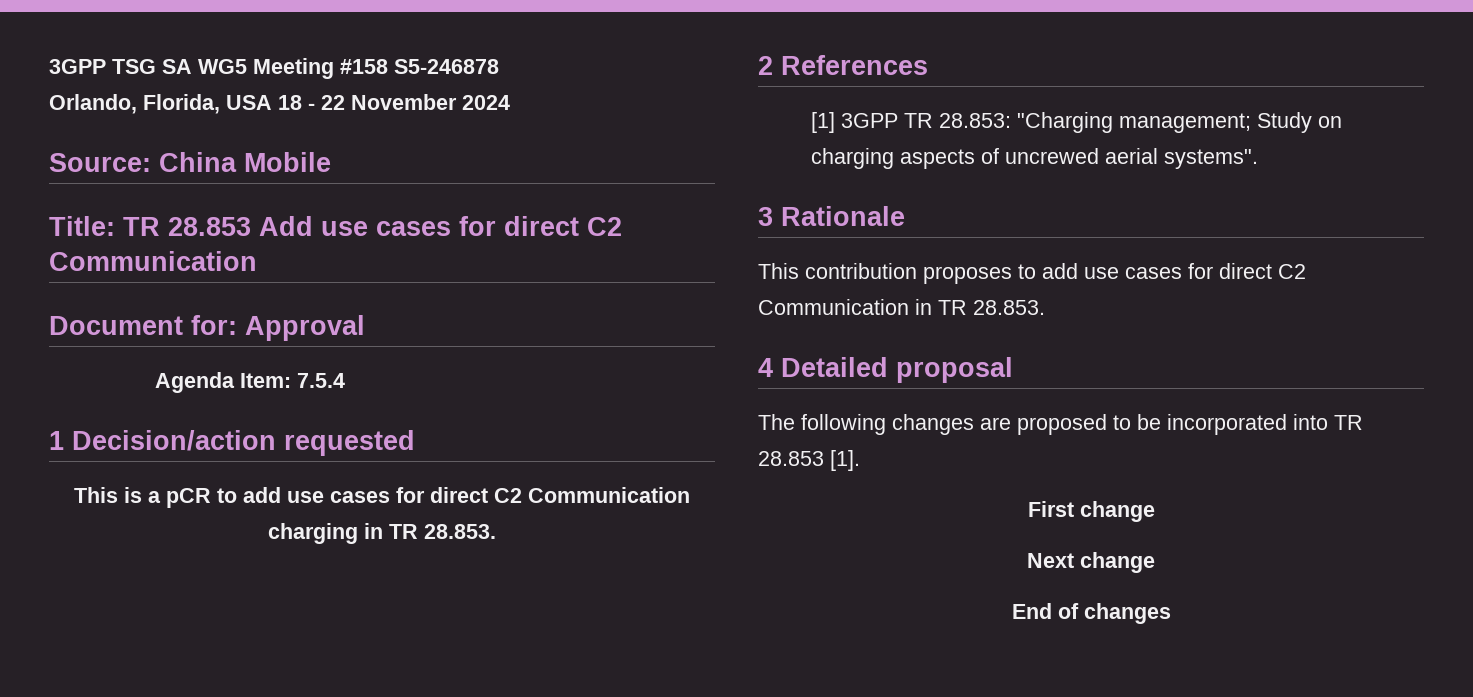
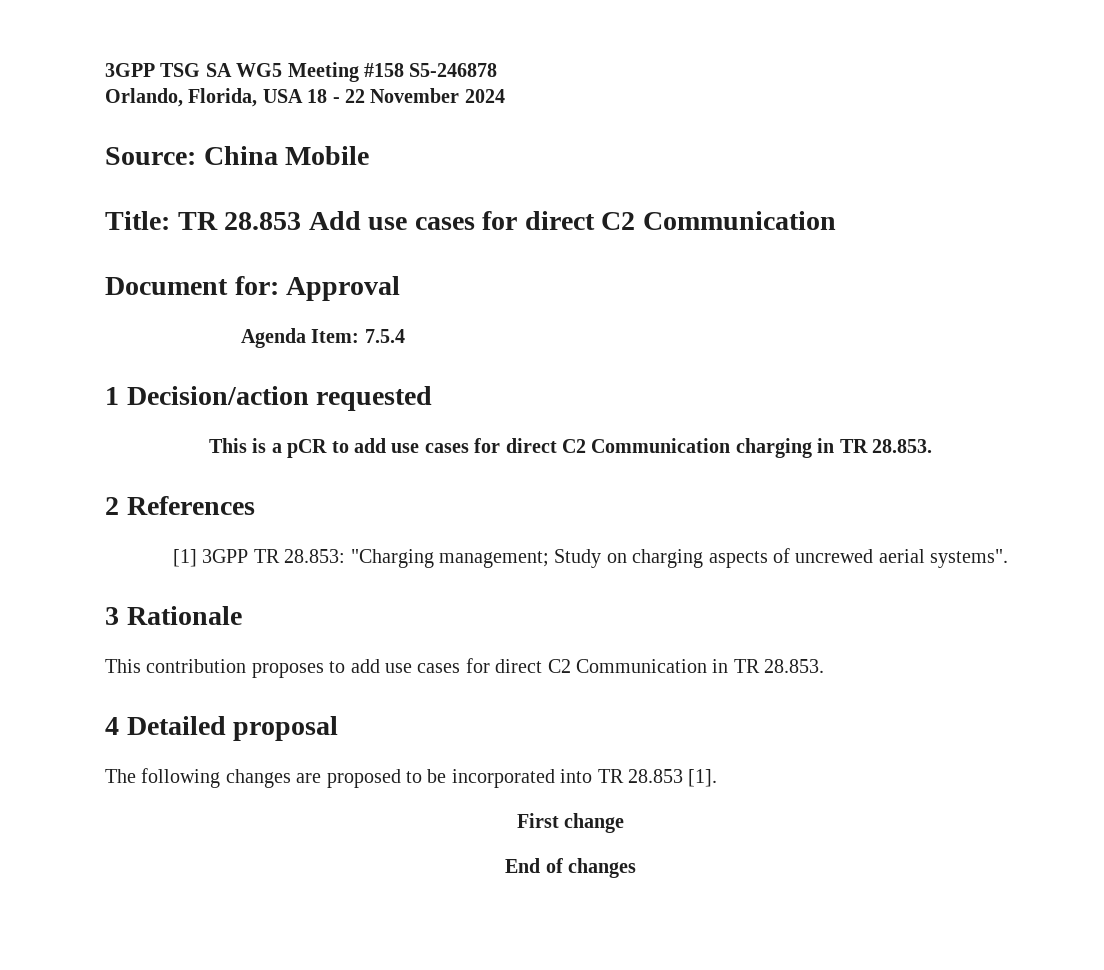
[1027,552,1155,573] // Next change -> (625, 823) none

